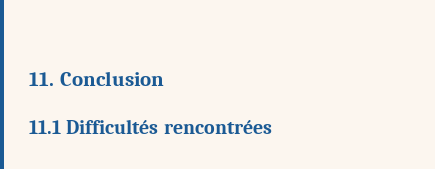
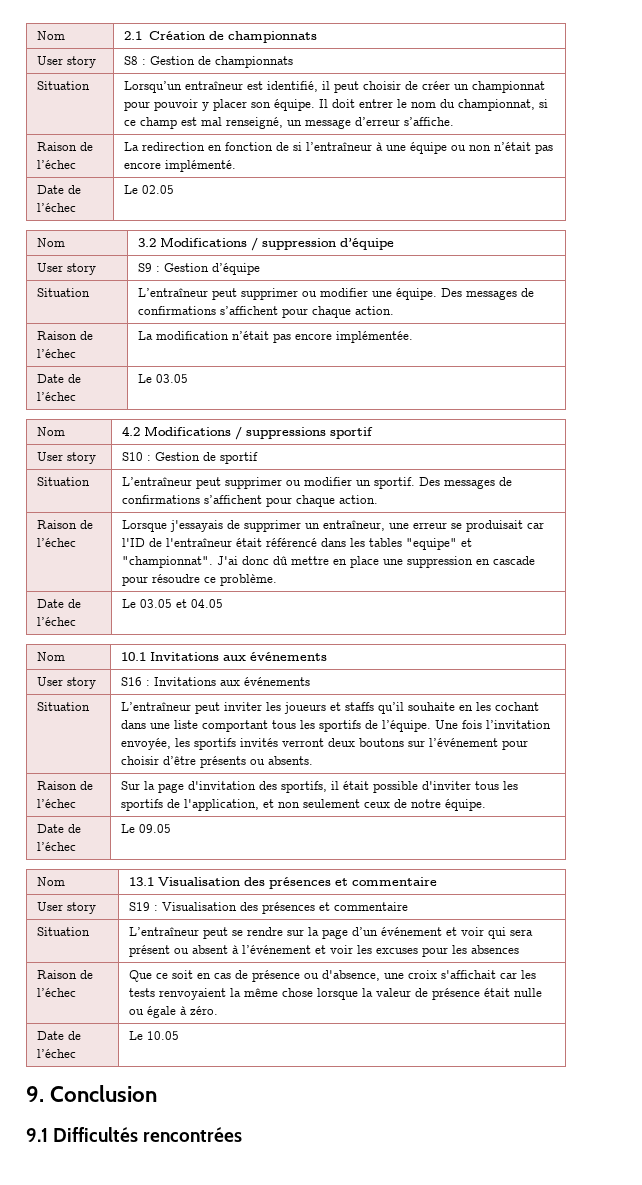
[29,72,54,86] 11. -> [37,31,66,40] [124,31,317,43] [37,56,97,68] [124,56,294,68] [37,81,91,90] [124,81,546,93] [124,99,549,111] [124,117,455,129] [37,142,94,151] [37,160,77,169] [124,142,554,154] [124,160,237,172] [37,185,82,194] [37,203,77,212] [124,185,175,194] [37,238,66,247] [138,237,395,251] [37,263,97,275] [138,263,261,275] [37,288,91,297] [138,288,535,300] [138,306,395,318] [37,331,94,340] [37,349,77,358] [138,331,414,343] [37,374,82,383] [37,392,77,401] [138,374,189,383] [37,427,66,436] [122,426,374,440] [37,452,97,464] [122,452,259,464] [37,477,91,486] [122,477,513,489] [122,495,379,507] [37,520,94,529] [37,538,77,547] [122,520,545,532] [122,538,473,550] [122,556,536,568] [122,574,278,586] [37,599,82,608] [37,617,77,626] [122,599,224,608] [37,652,66,661] [121,652,328,661] [37,677,97,689] [121,677,311,686] [37,702,91,711] [121,702,540,714] [121,720,552,732] [121,738,529,750] [121,756,314,768] [37,781,94,790] [37,799,77,808] [121,781,519,793] [121,799,487,811] [37,824,82,833] [37,842,77,851] [121,824,172,833] [37,877,66,886] [129,877,438,889] [37,902,97,914] [129,902,409,914] [37,927,91,936] [129,927,534,939] [129,945,520,957] [37,970,94,979] [37,988,77,997] [129,970,537,982] [129,988,543,1000] [129,1006,219,1018] [37,1031,82,1040] [37,1049,77,1058] [129,1031,180,1040] [26,1086,44,1102] Nom | 2.1 Création de championnats // User story | S8 : Gestion de championnats // Situation | Lorsqu’un entraîneur est identifié, il peut choisir de créer un championnat pour pouvoir y placer son équipe. Il doit entrer le nom du championnat, si ce champ est mal renseigné, un message d’erreur s’affiche. // Raison de l’échec | La redirection en fonction de si l’entraîneur à une équipe ou non n’était pas encore implémenté. // Date de l’échec | Le 02.05 // Nom | 3.2 Modifications / suppression d’équipe // User story | S9 : Gestion d’équipe // Situation | L’entraîneur peut supprimer ou modifier une équipe. Des messages de confirmations s’affichent pour chaque action. // Raison de l’échec | La modification n’était pas encore implémentée. // Date de l’échec | Le 03.05 // Nom | 4.2 Modifications / suppressions sportif // User story | S10 : Gestion de sportif // Situation | L’entraîneur peut supprimer ou modifier un sportif. Des messages de confirmations s’affichent pour chaque action. // Raison de l’échec | Lorsque j'essayais de supprimer un entraîneur, une erreur se produisait car l'ID de l'entraîneur était référencé dans les tables "equipe" et "championnat". J'ai donc dû mettre en place une suppression en cascade pour résoudre ce problème. // Date de l’échec | Le 03.05 et 04.05 // Nom | 10.1 Invitations aux événements // User story | S16 : Invitations aux événements // Situation | L’entraîneur peut inviter les joueurs et staffs qu’il souhaite en les cochant dans une liste comportant tous les sportifs de l’équipe. Une fois l’invitation envoyée, les sportifs invités verront deux boutons sur l’événement pour choisir d’être présents ou absents. // Raison de l’échec | Sur la page d'invitation des sportifs, il était possible d'inviter tous les sportifs de l'application, et non seulement ceux de notre équipe. // Date de l’échec | Le 09.05 // Nom | 13.1 Visualisation des présences et commentaire // User story | S19 : Visualisation des présences et commentaire // Situation | L’entraîneur peut se rendre sur la page d’un événement et voir qui sera présent ou absent à l’événement et voir les excuses pour les absences // Raison de l’échec | Que ce soit en cas de présence ou d'absence, une croix s'affichait car les tests renvoyaient la même chose lorsque la valeur de présence était nulle ou égale à zéro. // Date de l’échec | Le 10.05 // 9.
[29,120,61,134] 11.1 -> [26,1128,48,1142] 9.1

